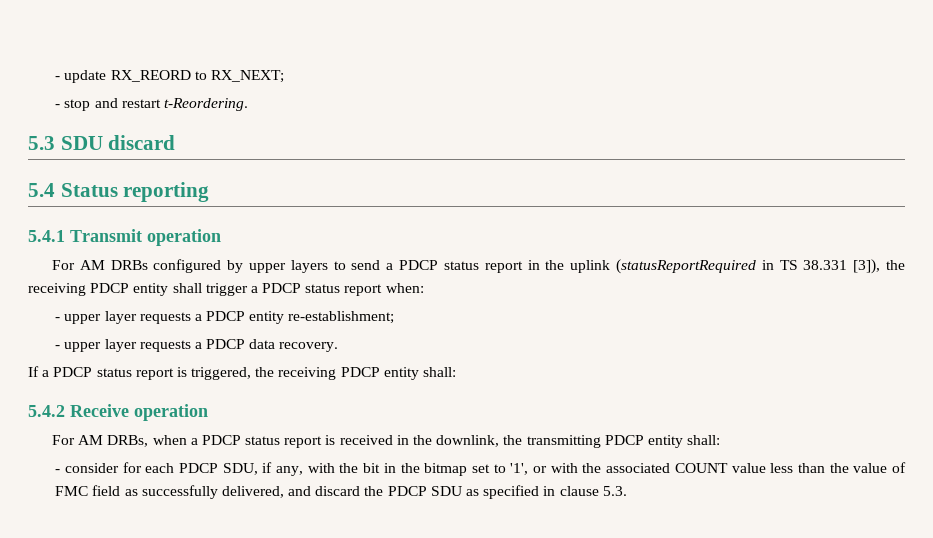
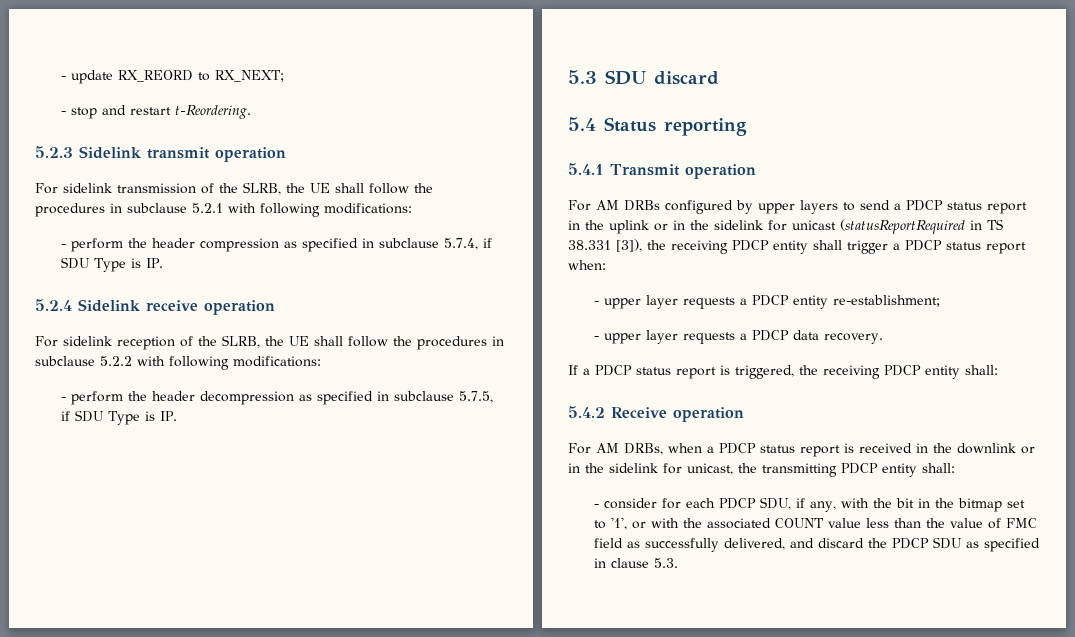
(248, 104) none -> [35,146,286,162] [35,182,433,195] [35,203,412,217] [61,238,493,252] [61,257,164,272] [35,299,275,315] [35,335,504,350] [35,356,321,370] [61,391,494,405] [61,410,178,425] // 5.2.3 Sidelink transmit operation // For sidelink transmission of the SLRB, the UE shall follow the procedures in subclause 5.2.1 with following modifications: // - perform the header compression as specified in subclause 5.7.4, if SDU Type is IP. // 5.2.4 Sidelink receive operation // For sidelink reception of the SLRB, the UE shall follow the procedures in subclause 5.2.2 with following modifications: // - perform the header decompression as specified in subclause 5.7.5, if SDU Type is IP.
(611, 266) none -> [654,220,836,231] or in the sidelink for unicast
[436,435,500,447] downlink, -> [957,443,1035,454] [568,463,733,475] downlink or in the sidelink for unicast,

